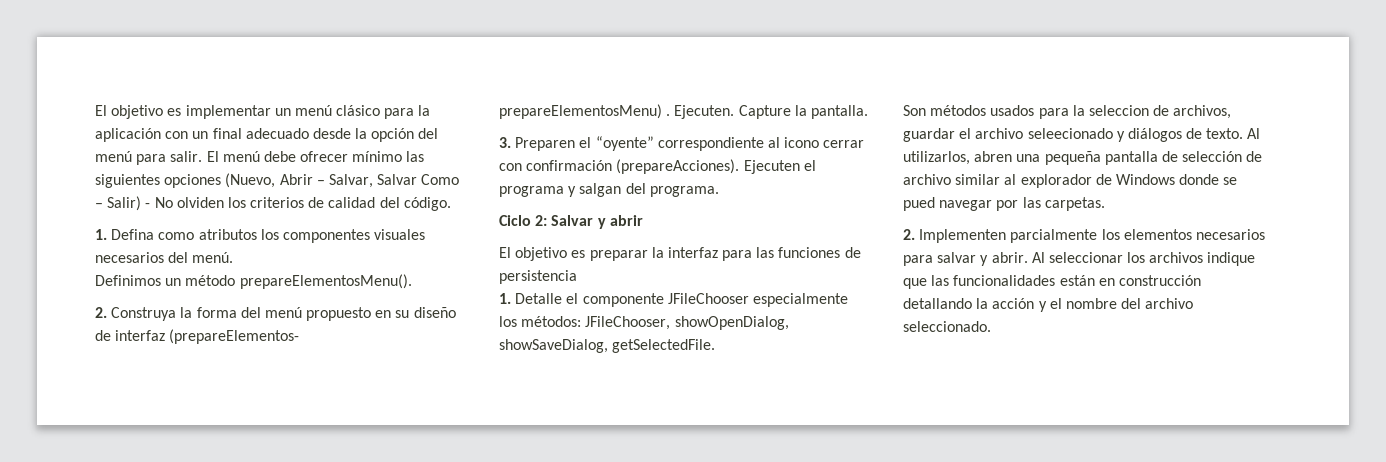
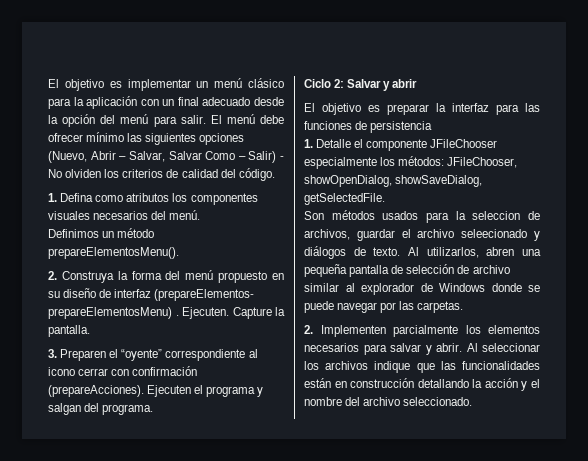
[903,197,935,211] pued -> [304,301,334,313] puede

